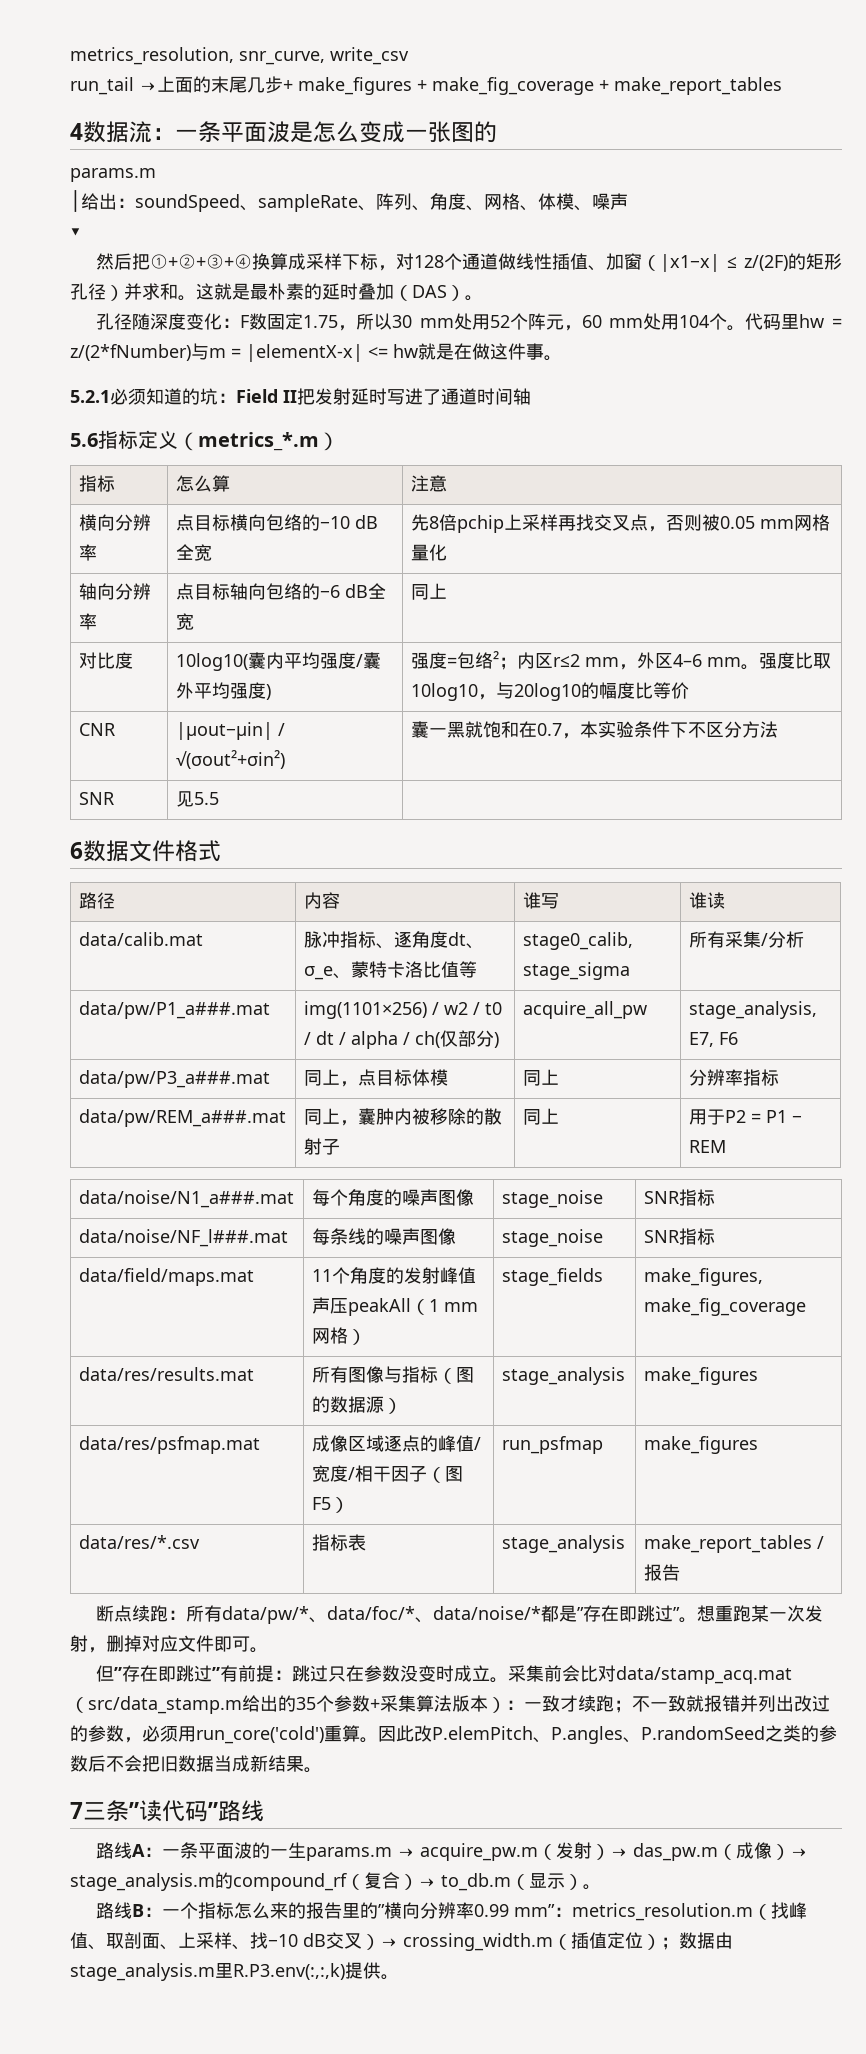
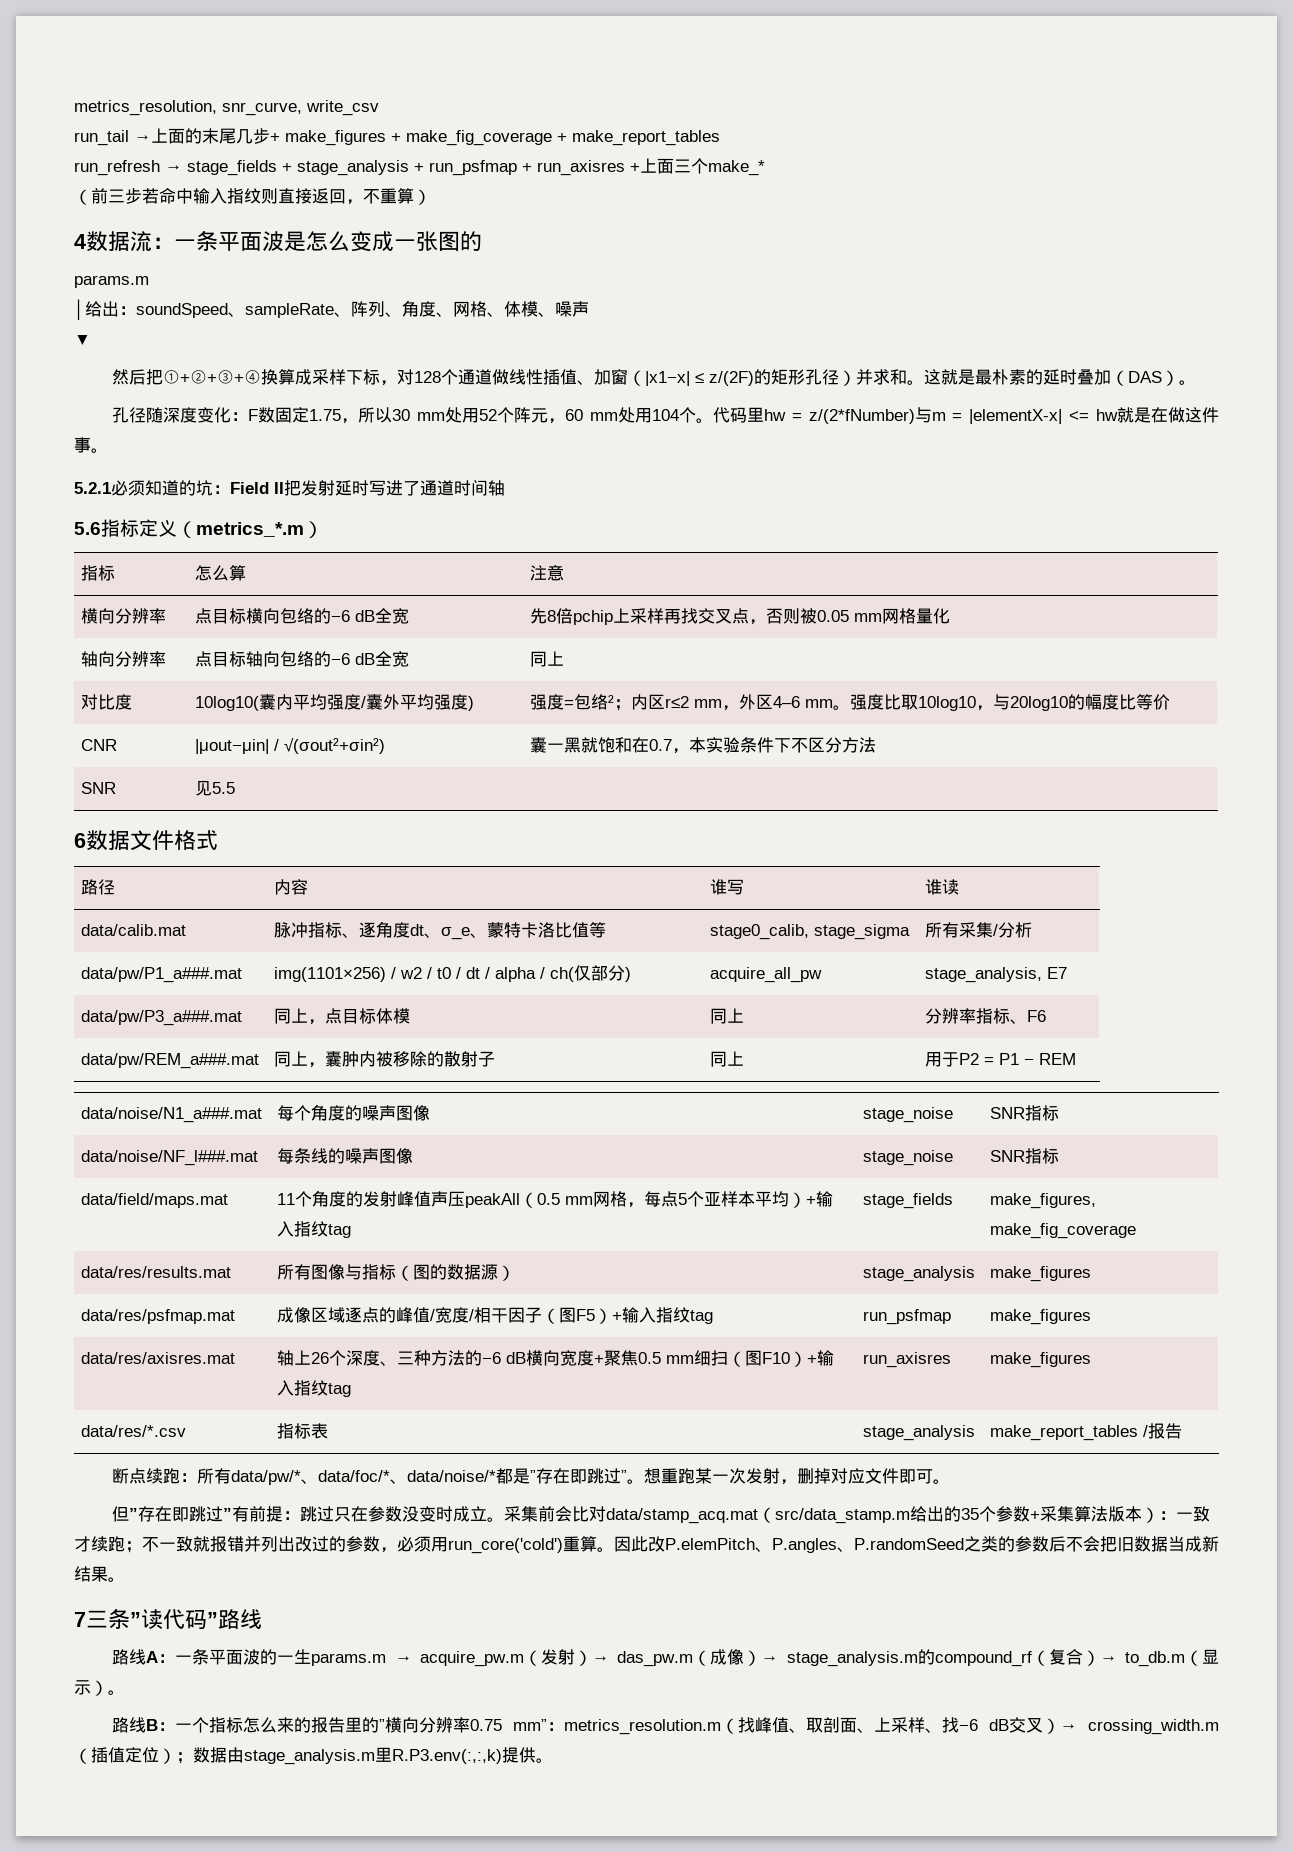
(782, 86) none -> [74,158,765,176] [74,188,431,205] // run_refresh → stage_fields + stage_analysis + run_psfmap + run_axisres +上面三个make_* // （前三步若命中输入指纹则直接返回，不重算）
[319,516,350,529] −10 -> [331,610,351,622] −6
[688,1032,738,1047] E7, F6 -> [1047,967,1068,979] E7
(779, 1077) none -> [1010,1010,1047,1024] 、F6
[428,1299,478,1312] [311,1327,366,1345] 1 mm网格） -> [537,1191,834,1208] [277,1221,352,1238] 0.5 mm网格，每点5个亚样本平均）+输入指纹tag
[501,1436,603,1454] | run_psfmap -> [612,1307,714,1324] [863,1309,952,1325] [990,1309,1092,1325] [81,1352,236,1364] [277,1350,835,1367] [277,1380,352,1397] [863,1352,952,1368] +输入指纹tag | run_psfmap | make_figures // data/res/axisres.mat | 轴上26个深度、三种方法的−6 dB横向宽度+聚焦0.5 mm细扫（图F10）+输入指纹tag | run_axisres
[474,1904,510,1917] 0.99 -> [470,1719,503,1731] 0.75
[268,1934,298,1947] −10 -> [959,1719,979,1731] −6

